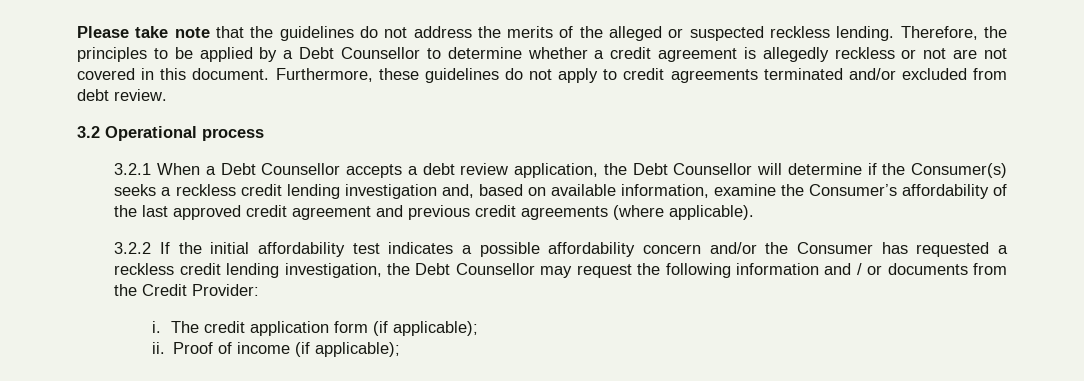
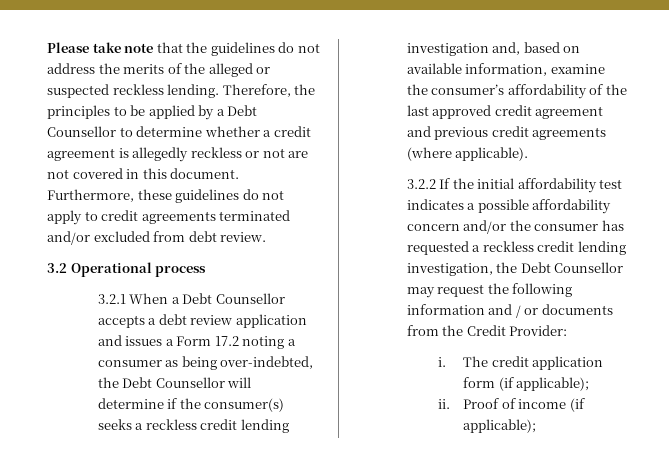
[514,163,599,178] application, -> [235,314,307,328] [97,335,296,349] [97,356,314,370] application and issues a Form 17.2 noting a consumer as being over-indebted,
[911,163,1008,178] Consumer(s) -> [204,398,285,412] consumer(s)
[808,184,897,196] Consumer’s -> [431,84,505,95] consumer’s
[797,242,874,254] Consumer -> [534,224,599,231] consumer

